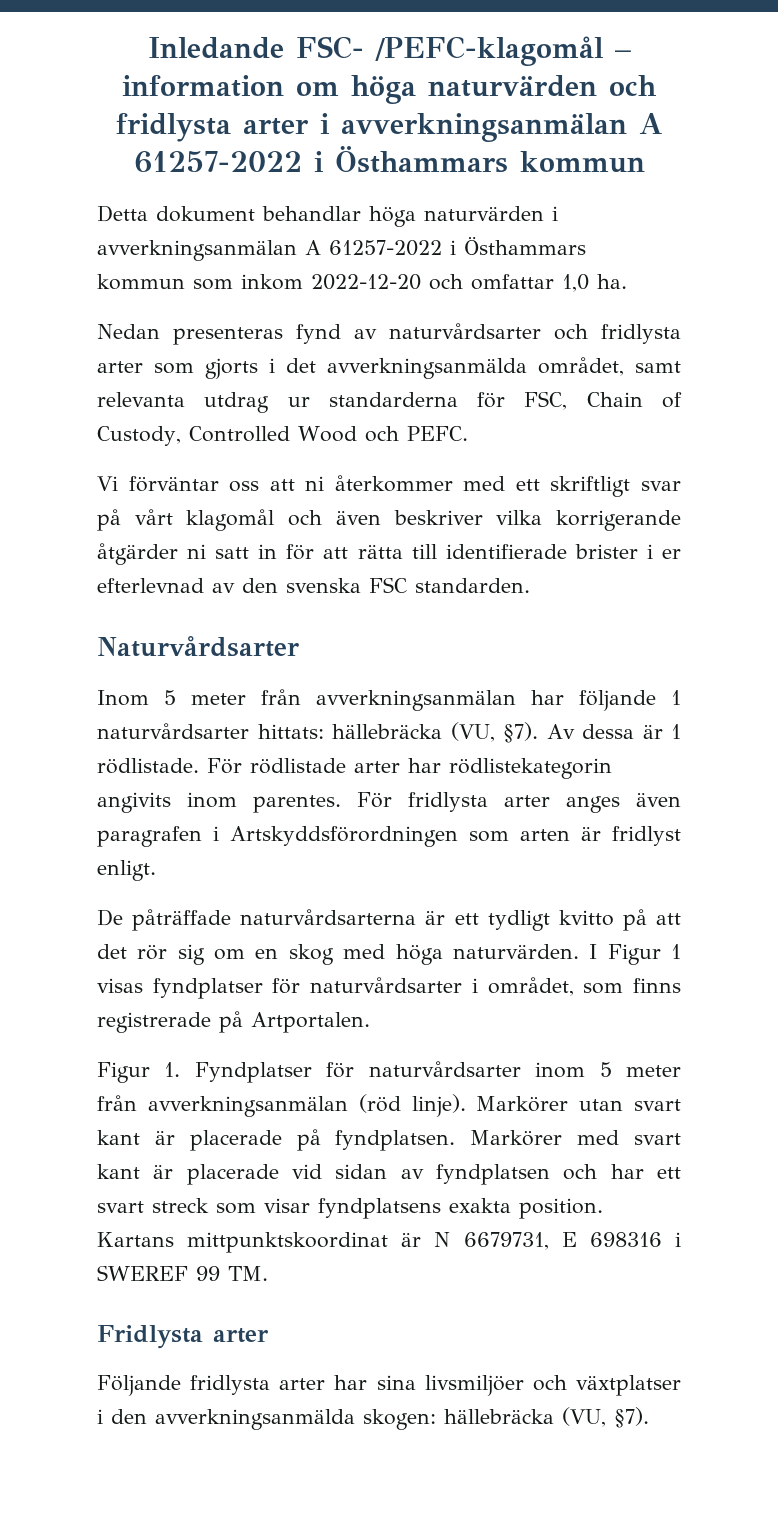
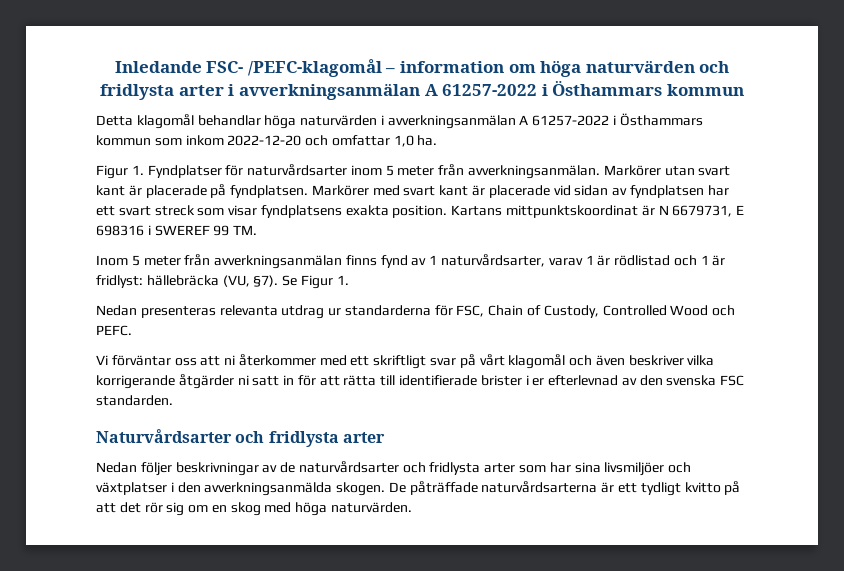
[156,206,255,222] dokument -> [136,114,194,129] klagomål
[97,323,681,345] [97,357,681,379] Nedan presenteras fynd av naturvårdsarter och fridlysta arter som gjorts i det avverkningsanmälda området, samt -> [96,164,731,179] [96,184,729,198] [96,205,745,218] [96,225,258,236] [96,254,726,269] [96,275,349,289] [96,305,216,318] Figur 1. Fyndplatser för naturvårdsarter inom 5 meter från avverkningsanmälan. Markörer utan svart kant är placerade på fyndplatsen. Markörer med svart kant är placerade vid sidan av fyndplatsen har ett svart streck som visar fyndplatsens exakta position. Kartans mittpunktskoordinat är N 6679731, E 698316 i SWEREF 99 TM. // Inom 5 meter från avverkningsanmälan finns fynd av 1 naturvårdsarter, varav 1 är rödlistad och 1 är fridlyst: hällebräcka (VU, §7). Se Figur 1. // Nedan presenteras
[97,689,681,711] [97,722,681,743] [97,758,612,779] [97,792,681,813] [97,826,681,847] [97,860,156,881] // Inom 5 meter från avverkningsanmälan har följande 1 naturvårdsarter hittats: hällebräcka (VU, §7). Av dessa är 1 rödlistade. För rödlistade arter har rödlistekategorin angivits inom parentes. För fridlysta arter anges även paragrafen i Artskyddsförordningen som arten är fridlyst enligt. // -> [235,431,385,447] [96,461,692,476] [96,482,386,496] och fridlysta arter // Nedan följer beskrivningar av de naturvårdsarter och fridlysta arter som har sina livsmiljöer och växtplatser i den avverkningsanmälda skogen.
[589,944,682,965] [97,977,681,999] [97,1011,370,1033] [97,1061,682,1083] [97,1094,681,1117] [97,1129,681,1151] [97,1164,681,1185] [97,1198,603,1219] [97,1232,681,1253] [97,1265,268,1281] [97,1325,269,1349] [97,1375,682,1396] [97,1407,649,1430] I Figur 1 visas fyndplatser för naturvårdsarter i området, som finns registrerade på Artportalen. // Figur 1. Fyndplatser för naturvårdsarter inom 5 meter från avverkningsanmälan (röd linje). Markörer utan svart kant är placerade på fyndplatsen. Markörer med svart kant är placerade vid sidan av fyndplatsen och har ett svart streck som visar fyndplatsens exakta position. Kartans mittpunktskoordinat är N 6679731, E 698316 i SWEREF 99 TM. // Fridlysta arter // Följande fridlysta arter har sina livsmiljöer och växtplatser i den avverkningsanmälda skogen: hällebräcka (VU, §7). -> (413, 507) none

